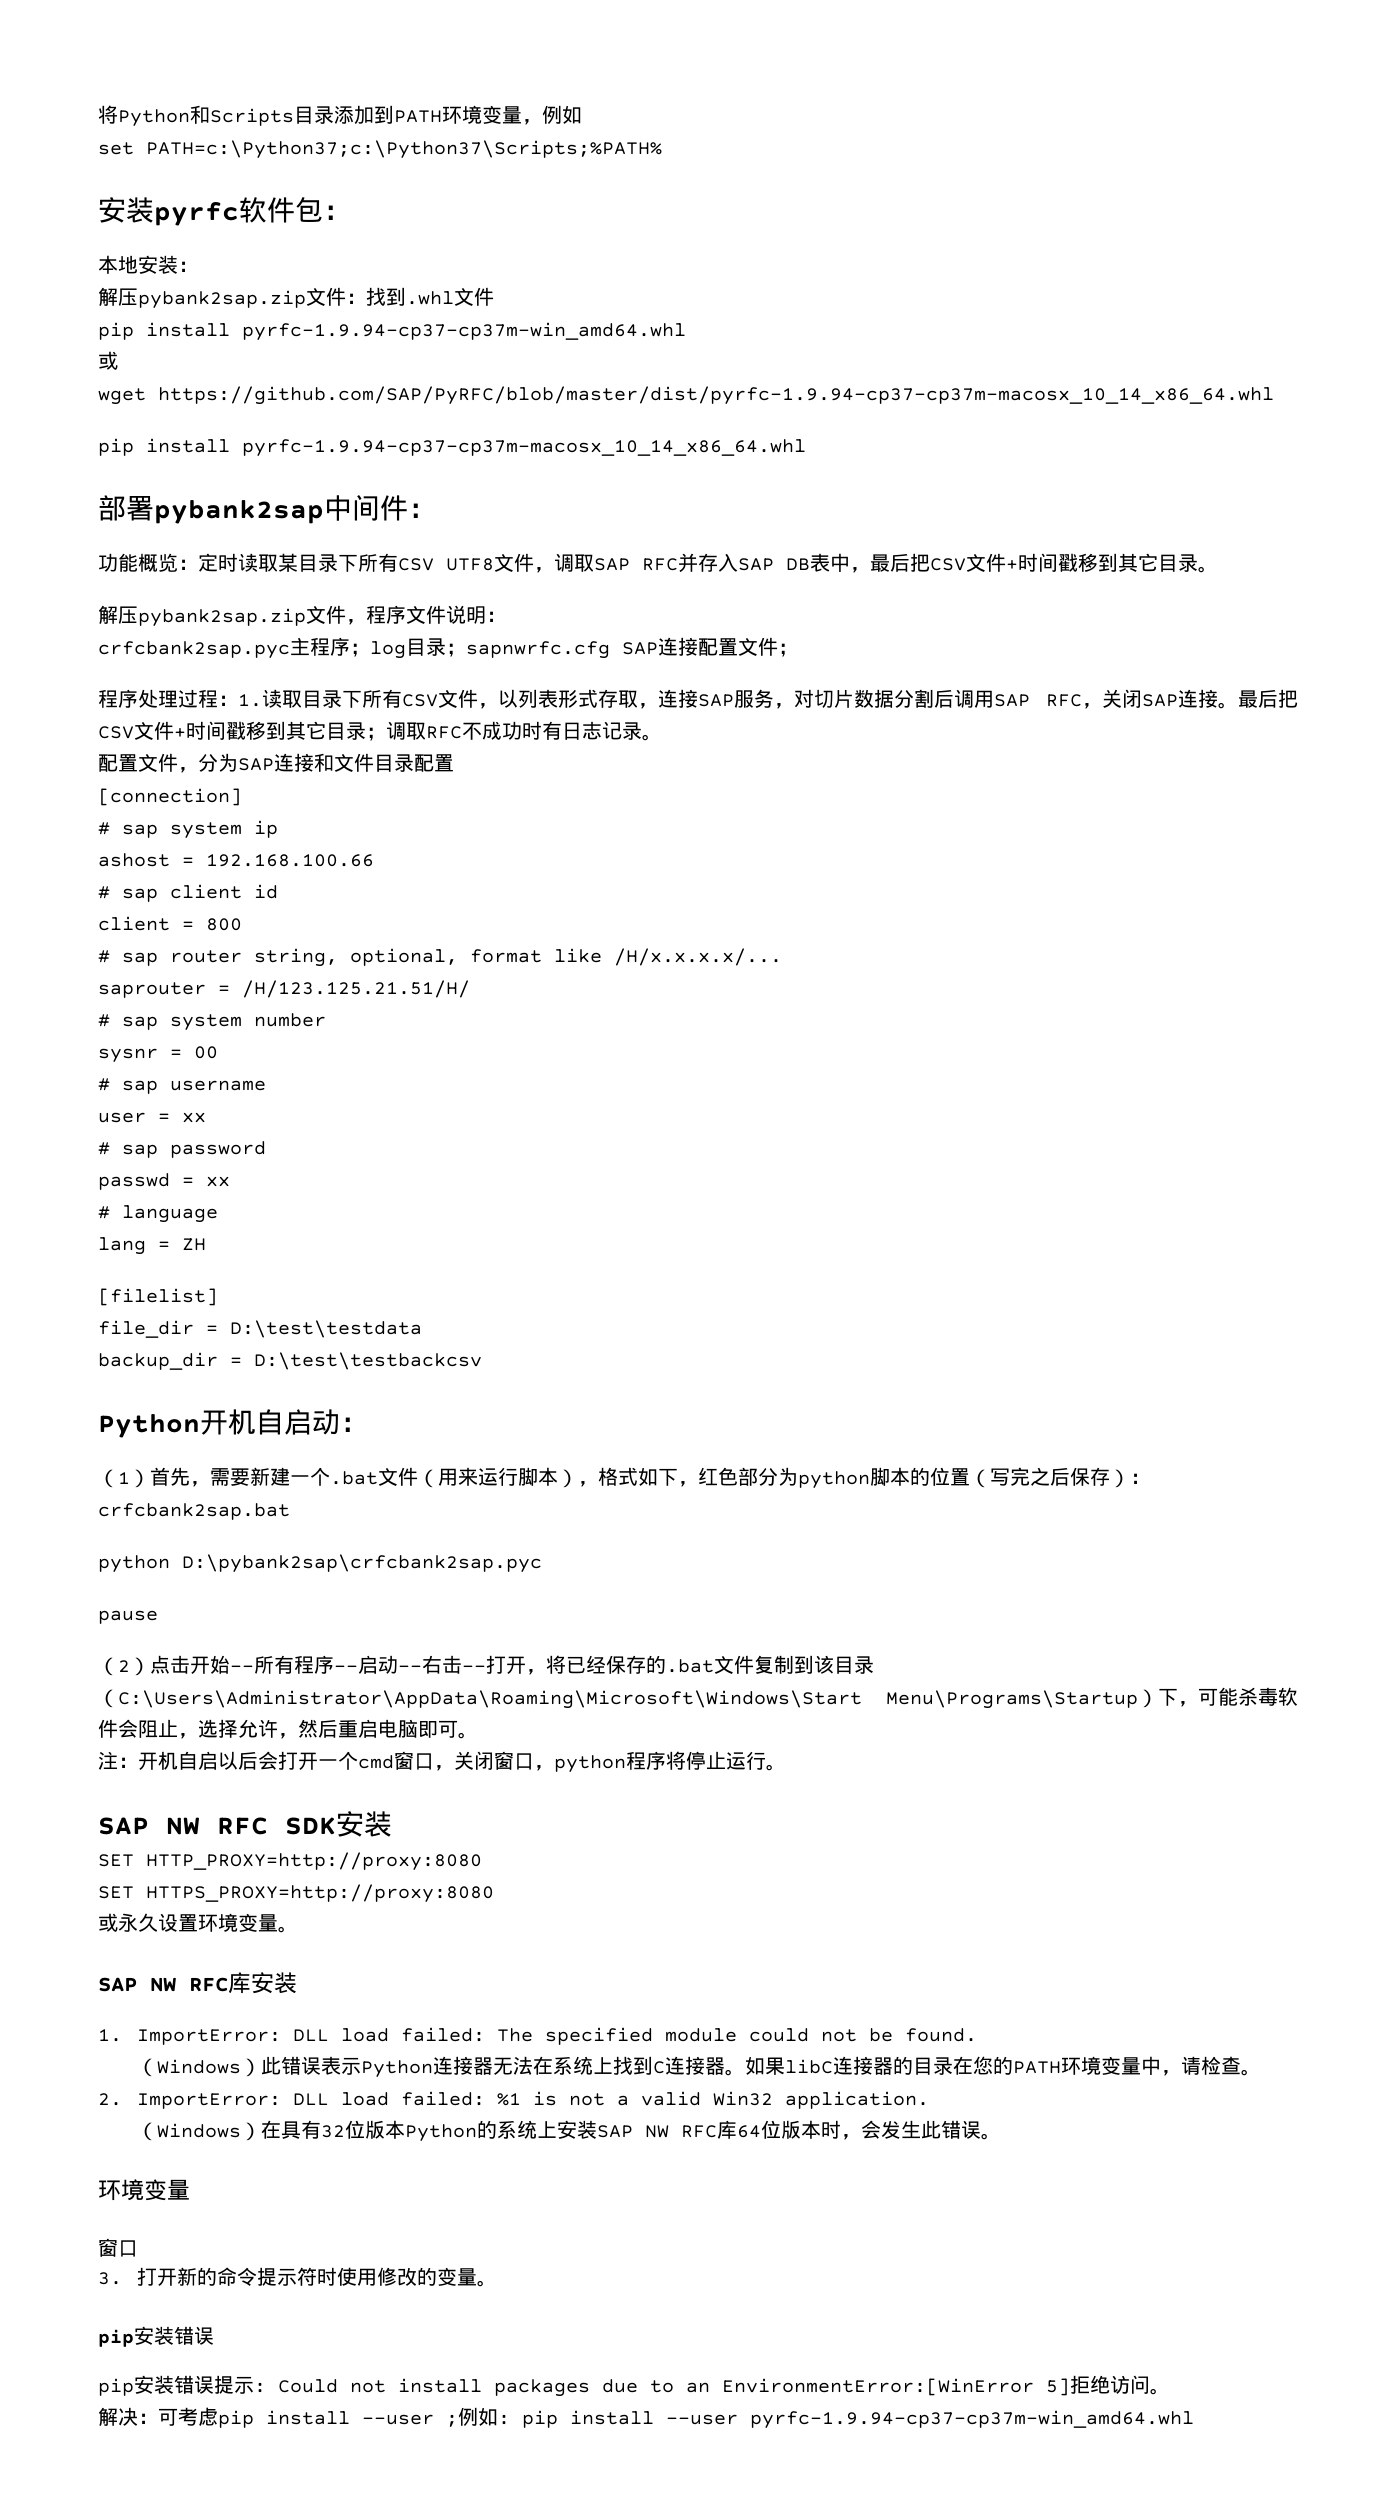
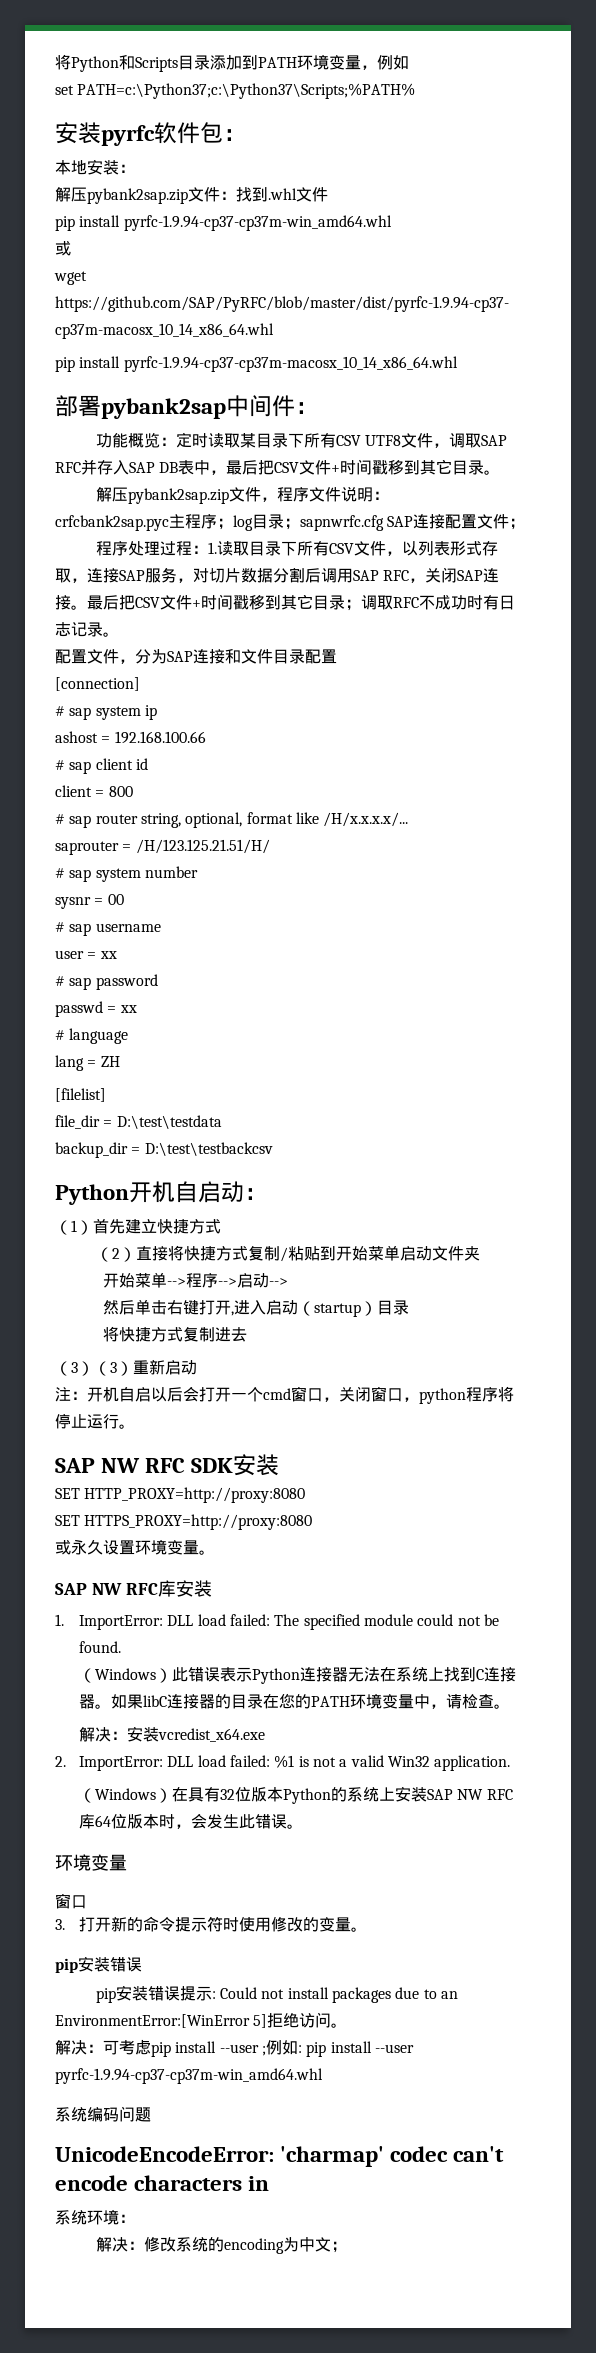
[190,1467,1150,1489] [98,1503,290,1520] [98,1554,542,1573] [98,1610,158,1624] [98,1655,874,1676] [98,1687,1298,1709] [98,1719,478,1739] ，需要新建一个.bat文件（用来运行脚本），格式如下，红色部分为python脚本的位置（写完之后保存）：crfcbank2sap.bat // python D:\pybank2sap\crfcbank2sap.pyc // pause // （2）点击开始--所有程序--启动--右击--打开，将已经保存的.bat文件复制到该目录（C:\Users\Administrator\AppData\Roaming\Microsoft\Windows\Start Menu\Programs\Startup）下，可能杀毒软件会阻止，选择允许，然后重启电脑即可。 -> [125,1219,221,1234] [95,1245,480,1262] [103,1272,289,1288] [103,1299,410,1317] [103,1326,248,1342] [55,1359,197,1376] 建立快捷方式 // （2）直接将快捷方式复制/粘贴到开始菜单启动文件夹 // 开始菜单-->程序-->启动--> // 然后单击右键打开,进入启动（startup）目录 // 将快捷方式复制进去 // （3）（3）重新启动
(1262, 2072) none -> [79,1726,266,1742] // 解决：安装vcredist_x64.exe
(1194, 2419) none -> [55,2106,151,2122] [55,2146,505,2167] [55,2175,270,2191] [55,2209,135,2225] [95,2236,347,2254] // 系统编码问题 // UnicodeEncodeError: 'charmap' codec can't encode characters in // 系统环境： // 解决：修改系统的encoding为中文；

